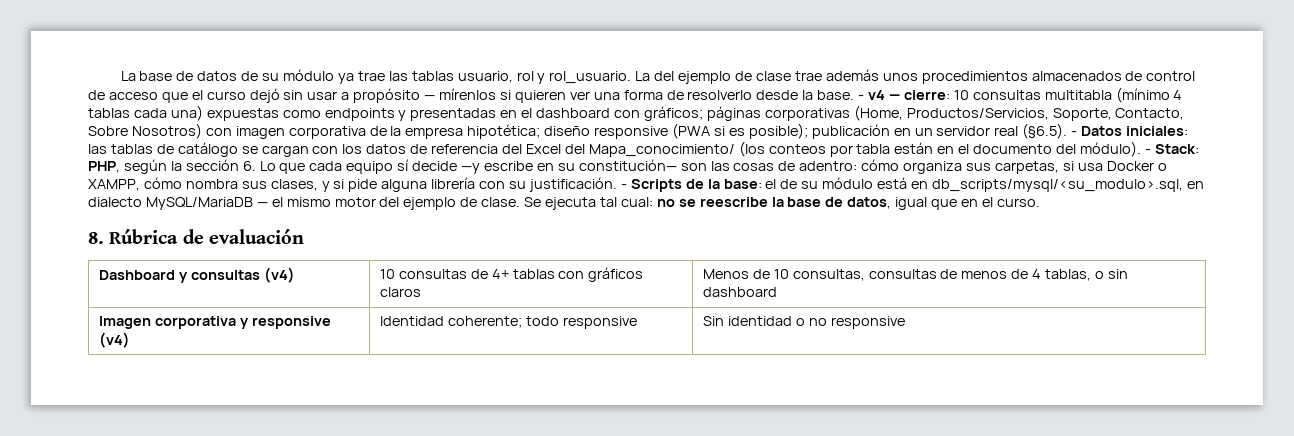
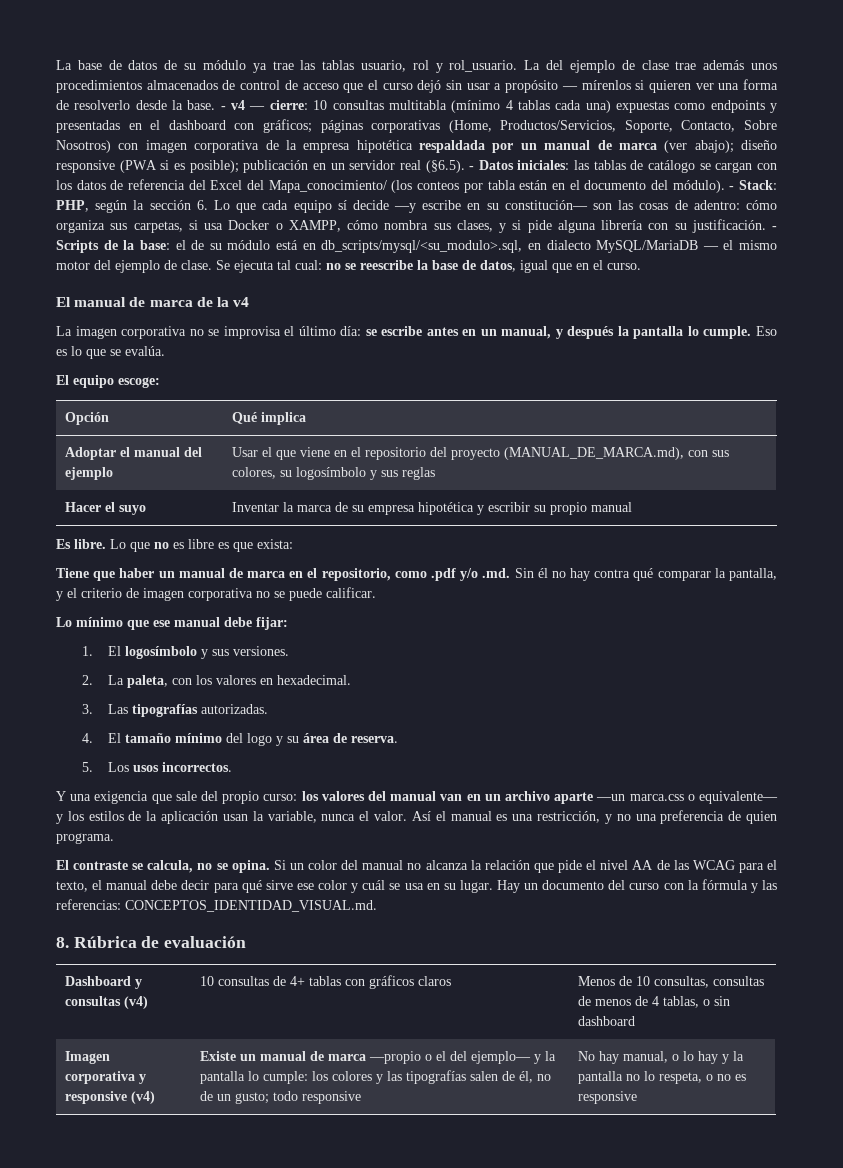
[467,124,541,139] hipotética; -> [356,140,734,153] hipotética respaldada por un manual de marca (ver abajo);
(1040, 202) none -> [56,297,250,307] [56,326,777,339] [56,346,165,359] [56,375,160,388] [65,412,110,425] [232,412,307,425] [65,447,203,460] [65,467,114,480] [232,447,730,460] [232,467,436,480] [65,502,147,515] [232,502,633,515] [56,539,293,552] [56,568,777,581] [56,587,376,601] [56,617,288,630] [82,646,290,659] [82,675,352,688] [82,704,269,717] [82,733,399,746] [82,762,233,772] [56,791,778,804] [56,810,778,824] [56,833,114,844] [56,860,778,873] [56,879,778,893] [56,899,377,912] // El manual de marca de la v4 // La imagen corporativa no se improvisa el último día: se escribe antes en un manual, y después la pantalla lo cumple. Eso es lo que se evalúa. // El equipo escoge: // Opción | Qué implica // Adoptar el manual del ejemplo | Usar el que viene en el repositorio del proyecto (MANUAL_DE_MARCA.md), con sus colores, su logosímbolo y sus reglas // Hacer el suyo | Inventar la marca de su empresa hipotética y escribir su propio manual // Es libre. Lo que no es libre es que exista: // Tiene que haber un manual de marca en el repositorio, como .pdf y/o .md. Sin él no hay contra qué comparar la pantalla, y el criterio de imagen corporativa no se puede calificar. // Lo mínimo que ese manual debe fijar: // 1. El logosímbolo y sus versiones. // 2. La paleta, con los valores en hexadecimal. // 3. Las tipografías autorizadas. // 4. El tamaño mínimo del logo y su área de reserva. // 5. Los usos incorrectos. // Y una exigencia que sale del propio curso: los valores del manual van en un archivo aparte —un marca.css o equivalente— y los estilos de la aplicación usan la variable, nunca el valor. Así el manual es una restricción, y no una preferencia de quien programa. // El contraste se calcula, no se opina. Si un color del manual no alcanza la relación que pide el nivel AA de las WCAG para el texto, el manual debe decir para qué sirve ese color y cuál se usa en su lugar. Hay un documento del curso con la fórmula y las referencias: CONCEPTOS_IDENTIDAD_VISUAL.md.
[379,316,637,329] [702,316,792,326] Identidad coherente; todo responsive | Sin identidad -> [200,1051,557,1064] [200,1070,552,1084] [200,1091,362,1104] [578,1051,745,1064] [578,1071,703,1084] Existe un manual de marca —propio o el del ejemplo— y la pantalla lo cumple: los colores y las tipografías salen de él, no de un gusto; todo responsive | No hay manual, o lo hay y la pantalla no lo respeta,
(827, 322) none -> [735,1074,747,1081] es

